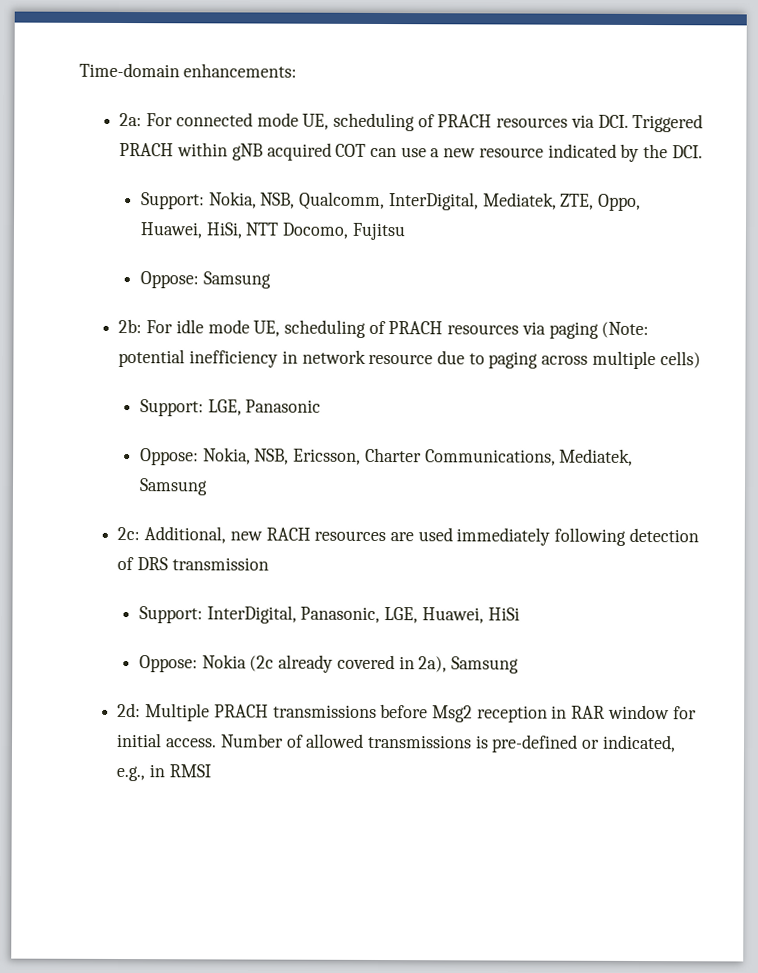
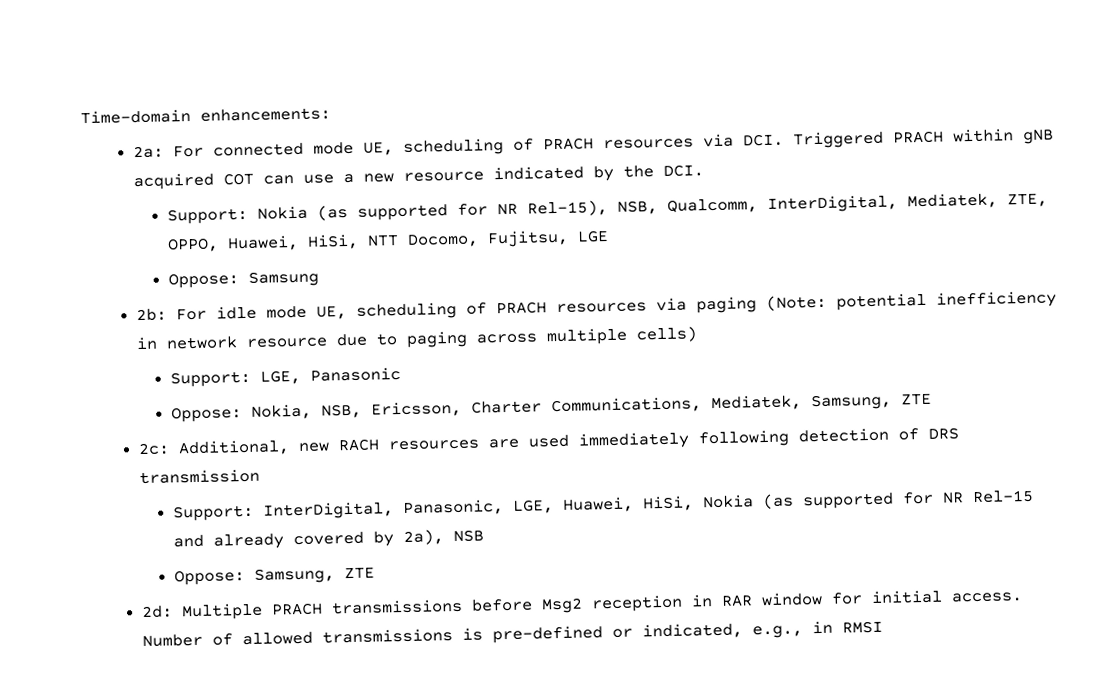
[208,191,257,209] Nokia, -> [257,199,609,221] Nokia (as supported for NR Rel-15),
[598,193,642,212] Oppo, -> [167,237,220,253] OPPO,
[351,222,406,241] Fujitsu -> [487,229,610,248] Fujitsu, LGE
[138,478,208,496] Samsung -> [811,393,933,411] Samsung, ZTE
[487,607,520,621] [138,654,520,674] HiSi // Oppose: Nokia (2c already covered in 2a), Samsung -> [642,489,1035,512] [173,529,485,550] [174,567,376,586] HiSi, Nokia (as supported for NR Rel-15 and already covered by 2a), NSB // Oppose: Samsung, ZTE

